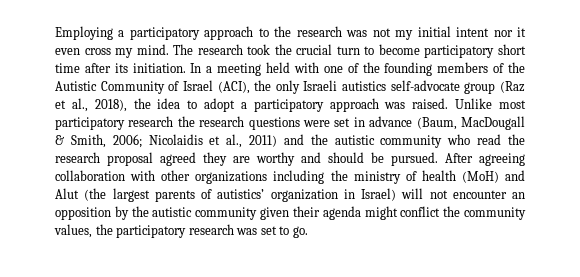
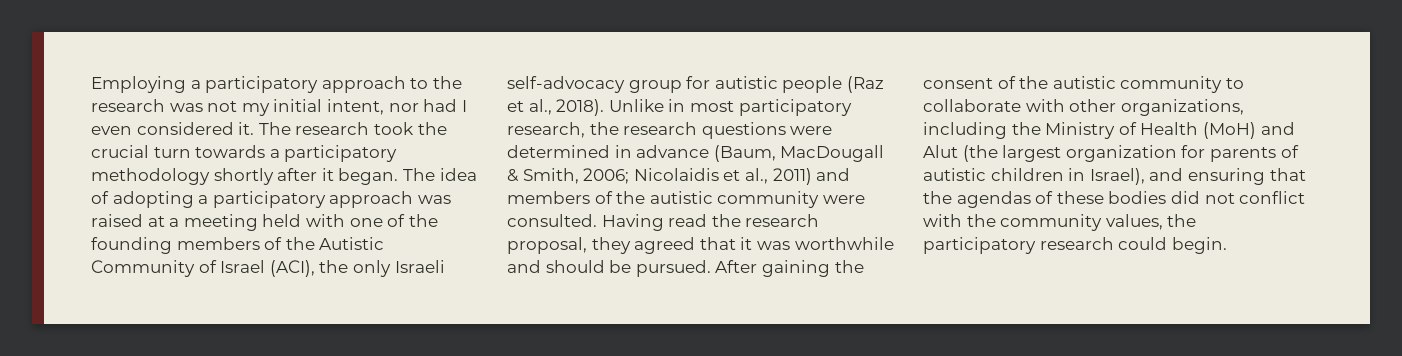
[456,27,526,37] [55,44,169,58] intent nor it even cross my mind. -> [326,99,467,115] [91,122,255,135] intent, nor had I even considered it.
[364,44,526,58] [55,63,202,73] to become participatory short time after its initiation. In -> [195,145,398,162] [91,168,477,185] [91,191,451,208] [91,214,165,227] towards a participatory methodology shortly after it began. The idea of adopting a participatory approach was raised at
[342,80,525,94] [55,98,493,112] autistics self-advocate group (Raz et al., 2018), the idea to adopt a participatory approach was raised. Unlike -> [507,76,884,93] [507,99,686,116] self-advocacy group for autistic people (Raz et al., 2018). Unlike in
[128,116,174,127] research -> [507,122,585,138] research,
[334,118,351,127] set -> [507,145,610,158] determined
[310,134,525,148] [55,152,295,166] the autistic community who read the research proposal agreed they are worthy -> [507,191,865,208] [507,214,820,231] [507,237,894,254] members of the autistic community were consulted. Having read the research proposal, they agreed that it was worthwhile
[479,153,525,166] [55,170,125,181] agreeing collaboration -> [761,260,864,277] [923,76,1244,93] [923,99,1021,112] gaining the consent of the autistic community to collaborate
[195,171,268,184] organizations -> [1120,99,1244,116] organizations,
[353,170,456,184] ministry of health -> [1045,122,1199,139] Ministry of Health
[154,188,525,202] [55,206,441,220] parents of autistics’ organization in Israel) will not encounter an opposition by the autistic community given their agenda might conflict -> [1065,145,1299,162] [923,168,1306,185] [923,191,1306,208] [923,214,962,227] organization for parents of autistic children in Israel), and ensuring that the agendas of these bodies did not conflict with
[236,226,308,238] was set to go. -> [1118,237,1227,254] could begin.

